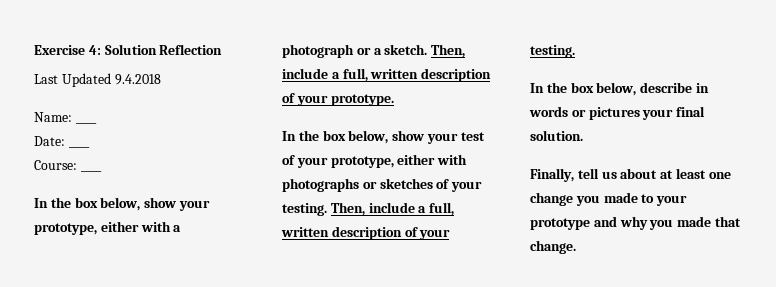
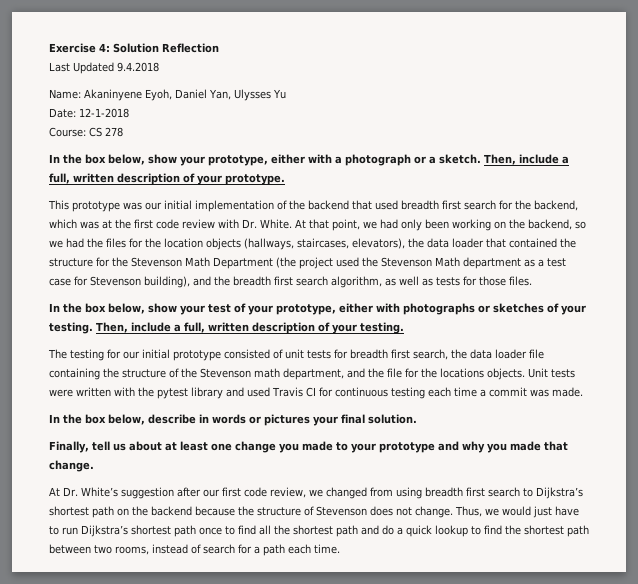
[75,122,97,124] ____ -> [84,89,286,101] Akaninyene Eyoh, Daniel Yan, Ulysses Yu
[68,146,90,148] ____ -> [79,108,129,118] 12-1-2018
[80,170,102,172] ____ -> [89,127,123,137] CS 278
(394, 100) none -> [48,200,578,212] [49,219,586,231] [49,238,576,250] [49,257,566,269] [49,276,532,288] // This prototype was our initial implementation of the backend that used breadth first search for the backend, which was at the first code review with Dr. White. At that point, we had only been working on the backend, so we had the files for the location objects (hallways, staircases, elevators), the data loader that contained the structure for the Stevenson Math Department (the project used the Stevenson Math department as a test case for Stevenson building), and the breadth first search algorithm, as well as tests for those files.
(575, 51) none -> [48,349,544,361] [49,368,575,380] [49,387,583,399] // The testing for our initial prototype consisted of unit tests for breadth first search, the data loader file containing the structure of the Stevenson math department, and the file for the locations objects. Unit tests were written with the pytest library and used Travis CI for continuous testing each time a commit was made.
(576, 247) none -> [49,487,583,499] [49,506,579,518] [49,525,589,537] [49,544,340,556] // At Dr. White’s suggestion after our first code review, we changed from using breadth first search to Dijkstra’s shortest path on the backend because the structure of Stevenson does not change. Thus, we would just have to run Dijkstra’s shortest path once to find all the shortest path and do a quick lookup to find the shortest path between two rooms, instead of search for a path each time.

